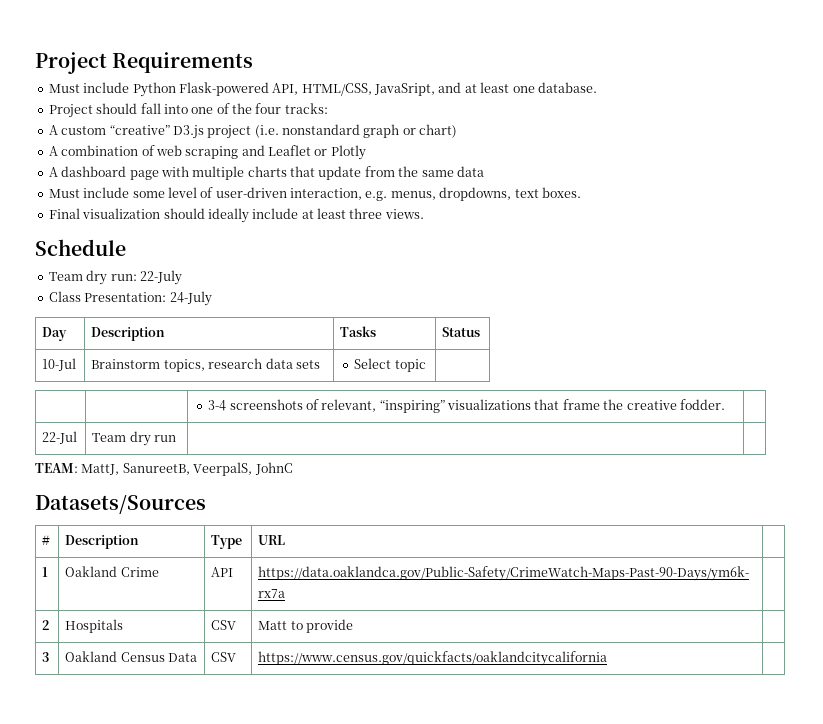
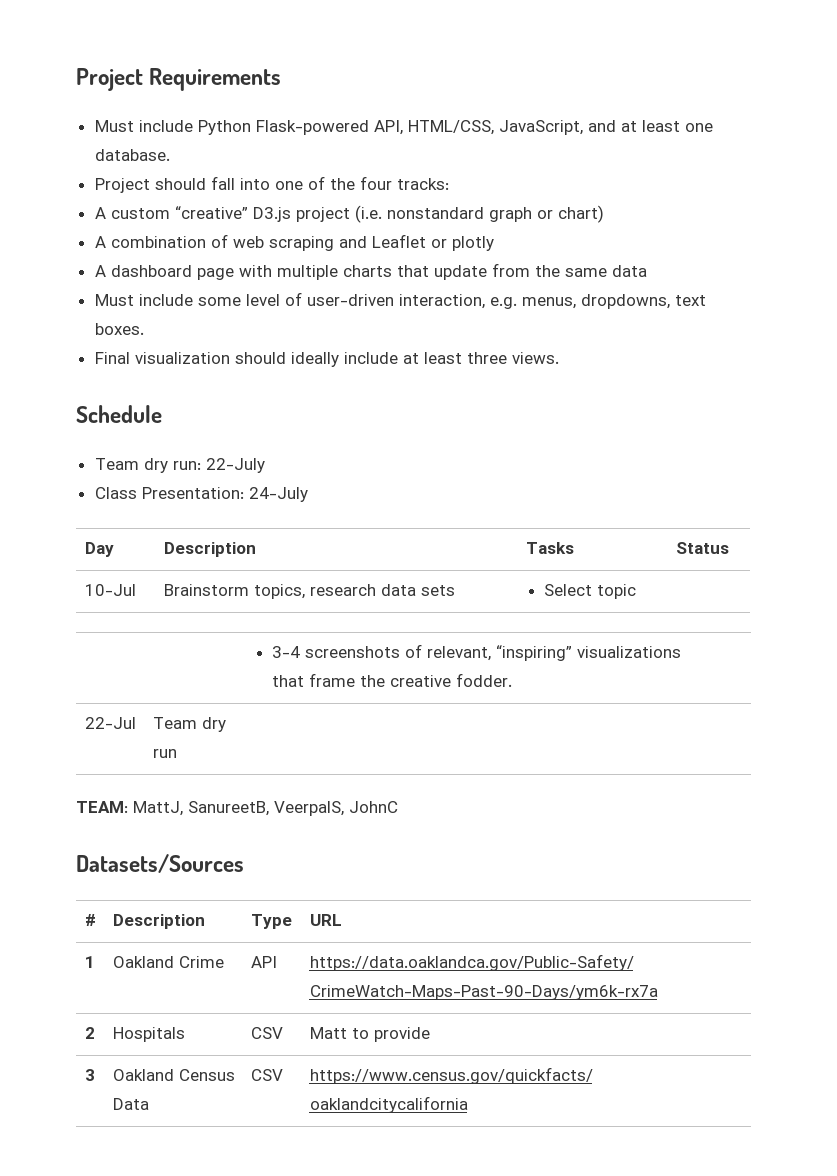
[374,83,435,96] JavaSript, -> [498,120,583,135] JavaScript,
[330,145,366,160] Plotly -> [451,236,494,251] plotly

